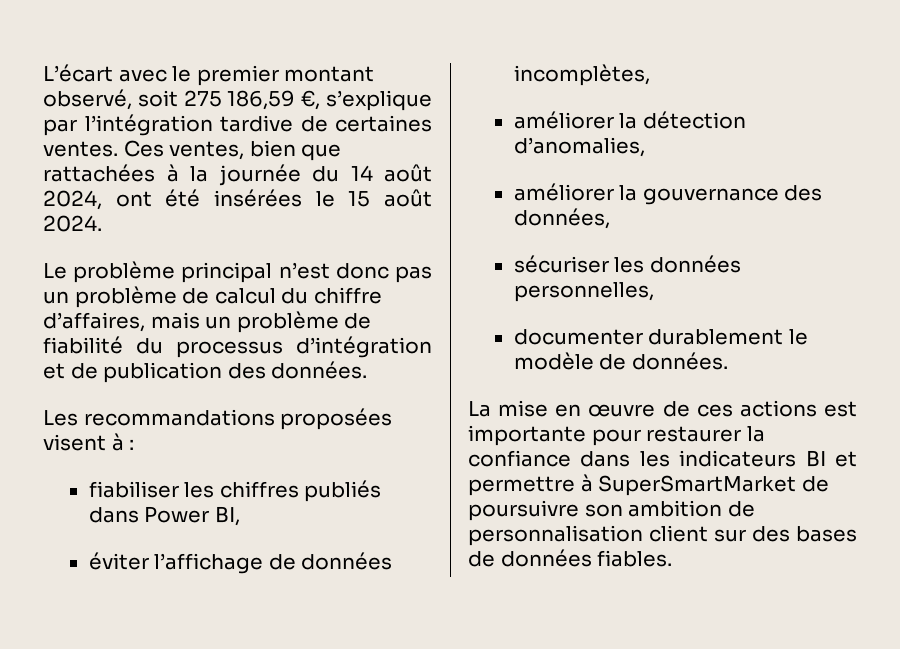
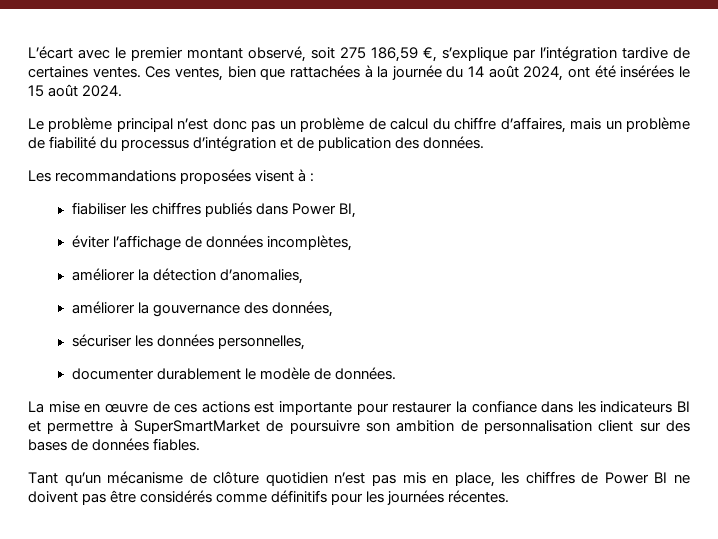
(673, 558) none -> [28,471,690,487] [28,490,510,505] // Tant qu’un mécanisme de clôture quotidien n’est pas mis en place, les chiffres de Power BI ne doivent pas être considérés comme définitifs pour les journées récentes.

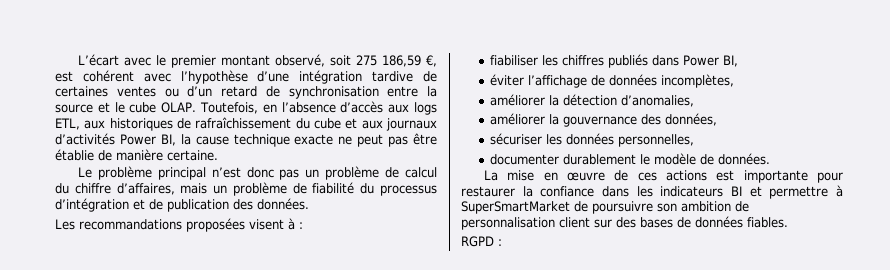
[442,46,690,62] [28,65,690,81] [28,84,123,97] s’explique par l’intégration tardive de certaines ventes. Ces ventes, bien que rattachées à la journée du 14 août 2024, ont été insérées le 15 août 2024. -> [55,70,437,84] [55,86,437,99] [55,101,437,115] [55,117,437,131] [55,133,437,147] [55,149,218,161] est cohérent avec l’hypothèse d’une intégration tardive de certaines ventes ou d’un retard de synchronisation entre la source et le cube OLAP. Toutefois, en l’absence d’accès aux logs ETL, aux historiques de rafraîchissement du cube et aux journaux d’activités Power BI, la cause technique exacte ne peut pas être établie de manière certaine.
[28,471,690,487] [28,490,510,505] Tant qu’un mécanisme de clôture quotidien n’est pas mis en place, les chiffres de Power BI ne doivent pas être considérés comme définitifs pour les journées récentes. -> [461,236,502,247] RGPD :

